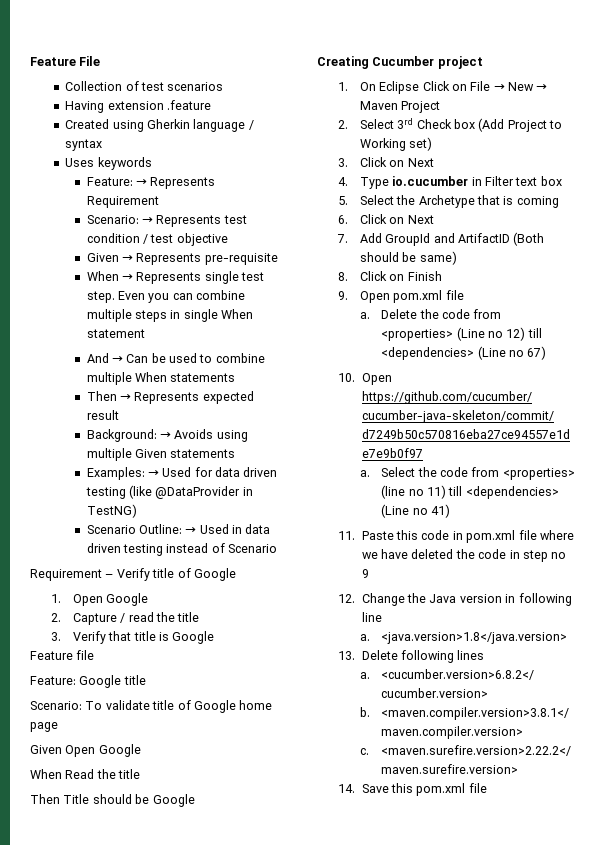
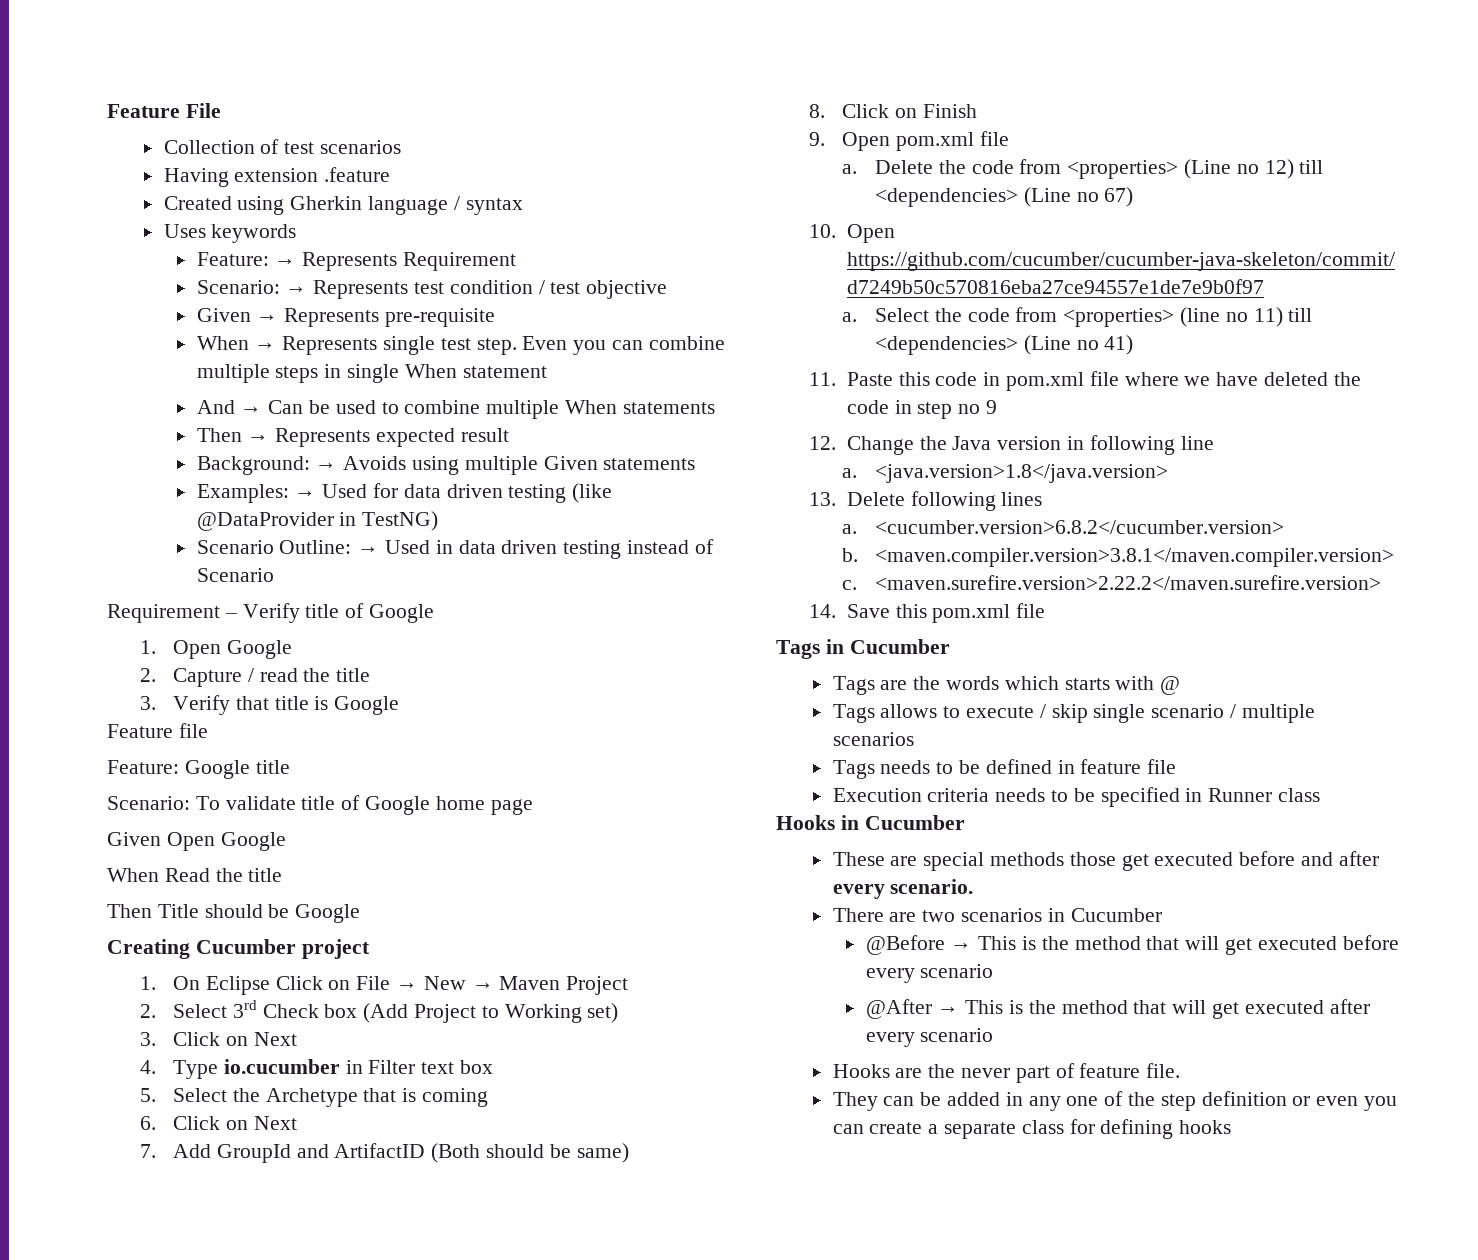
(487, 788) none -> [776,639,950,659] [832,676,1181,695] [832,704,1315,723] [832,732,914,746] [832,759,1177,779] [832,787,1321,807] [776,815,965,830] [832,851,1379,871] [832,879,974,899] [832,908,1162,922] [865,935,1399,955] [865,964,994,983] [865,999,1370,1019] [865,1028,994,1047] [832,1063,1181,1083] [832,1091,1398,1111] [832,1119,1232,1139] // Tags in Cucumber // Tags are the words which starts with @ // Tags allows to execute / skip single scenario / multiple scenarios // Tags needs to be defined in feature file // Execution criteria needs to be specified in Runner class // Hooks in Cucumber // These are special methods those get executed before and after every scenario. // There are two scenarios in Cucumber // @Before → This is the method that will get executed before every scenario // @After → This is the method that will get executed after every scenario // Hooks are the never part of feature file. // They can be added in any one of the step definition or even you can create a separate class for defining hooks

